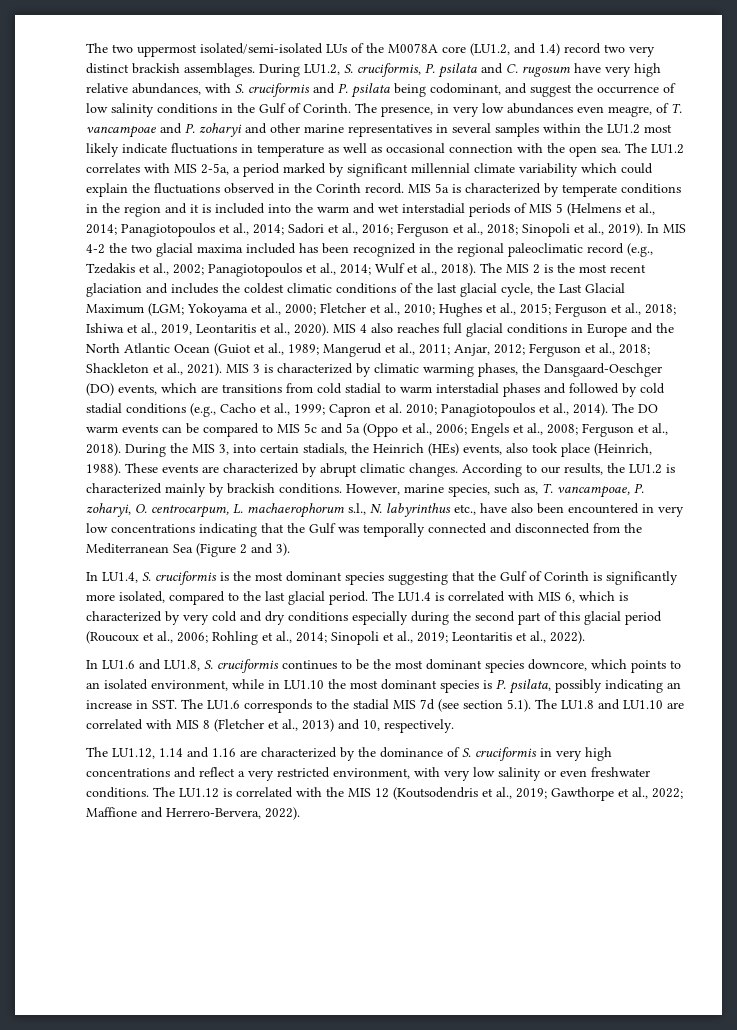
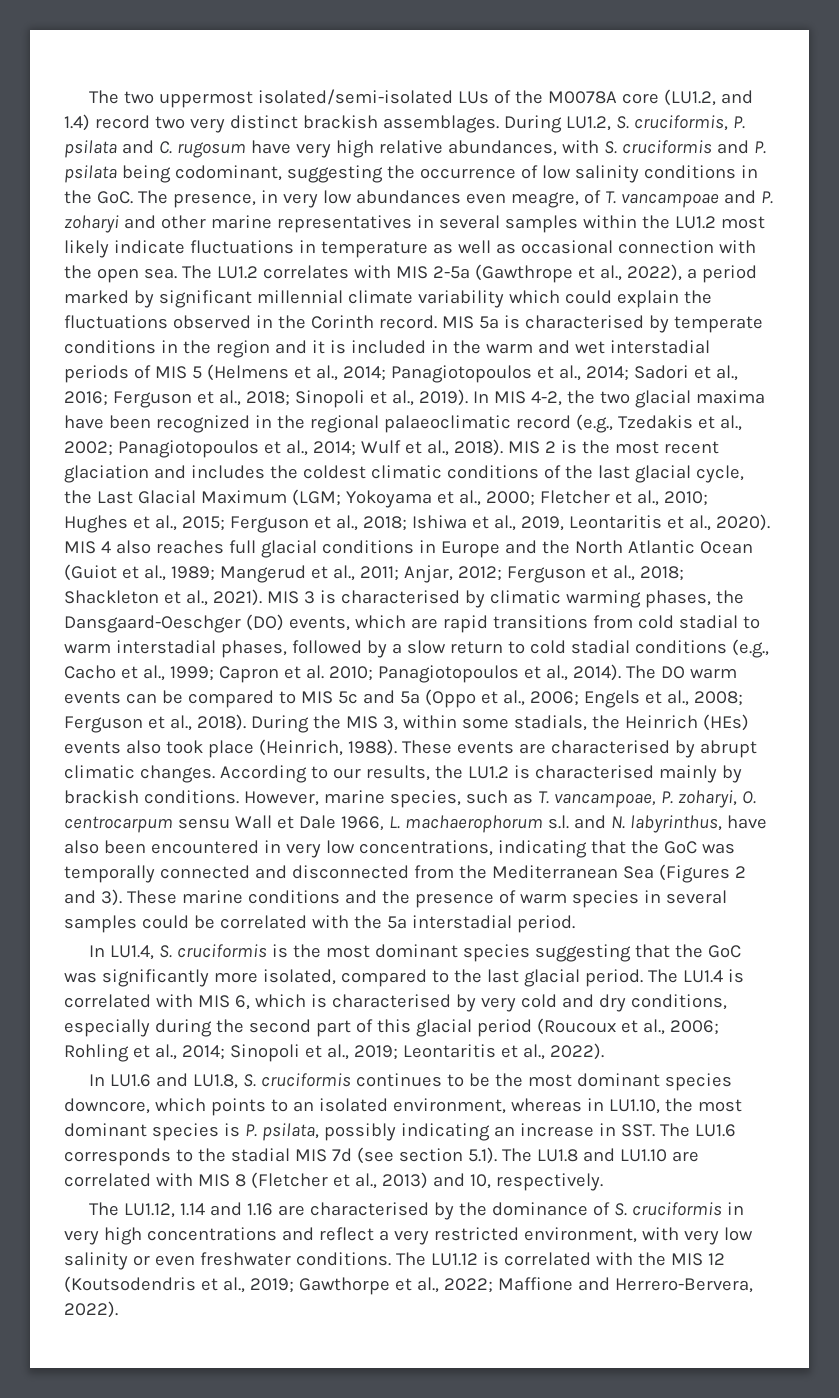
[505,83,572,97] and suggest -> [286,165,383,183] suggesting
[259,103,351,114] Gulf of Corinth. -> [96,191,133,204] GoC.
[201,163,229,175] 2-5a, -> [432,264,682,283] 2-5a (Gawthrope et al., 2022),
[465,183,541,194] characterized -> [524,315,644,329] characterised
[268,204,291,213] into -> [430,340,448,353] in
[86,244,105,254] 4-2 -> [530,391,562,406] 4-2,
[246,243,318,254] included has -> [64,415,104,429] have
[508,243,583,257] paleoclimatic -> [383,415,511,433] palaeoclimatic
[480,263,502,273] The -> (503, 447) none
[277,363,353,374] characterized -> [340,590,460,604] characterised
(218, 389) none -> [442,615,488,633] rapid
[503,383,637,397] phases and followed by -> [220,640,525,658] phases, followed by a slow return to
[233,444,299,453] into certain -> [402,715,509,729] within some
[463,444,502,455] events, -> [64,741,121,754] events
[223,463,299,474] characterized -> [550,740,670,754] characterised
[86,483,162,494] characterized -> [534,765,654,779] characterised
[524,487,538,495] as, -> [512,793,533,804] as
[151,503,476,518] centrocarpum, L. machaerophorum s.l., N. labyrinthus etc., -> [64,815,722,833] centrocarpum sensu Wall et Dale 1966, L. machaerophorum s.l. and N. labyrinthus,
[111,524,195,533] concentrations -> [358,840,493,856] concentrations,
[309,523,336,534] Gulf -> [663,841,697,854] GoC
[196,543,236,557] (Figure -> [658,864,730,883] (Figures
(290, 549) none -> [126,890,727,908] [64,915,575,933] These marine conditions and the presence of warm species in several samples could be correlated with the 5a interstadial period.
[500,571,602,582] Gulf of Corinth is -> [708,945,742,958] [64,972,97,983] GoC was
[86,611,162,622] characterized -> [331,994,451,1008] characterised
[288,611,348,622] conditions -> [630,994,727,1010] conditions,
[232,679,324,689] while in LU1.10 -> [510,1098,660,1114] whereas in LU1.10,
[261,747,337,758] characterized -> [310,1202,430,1216] characterised

